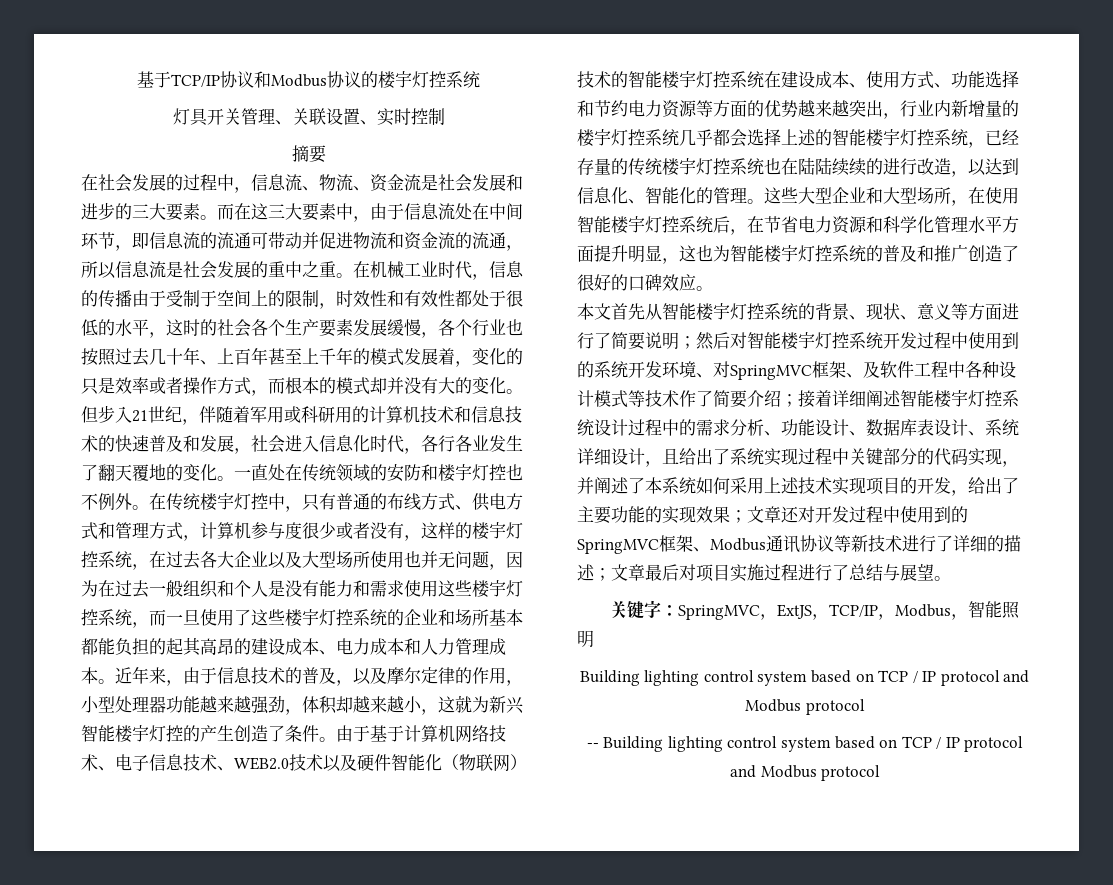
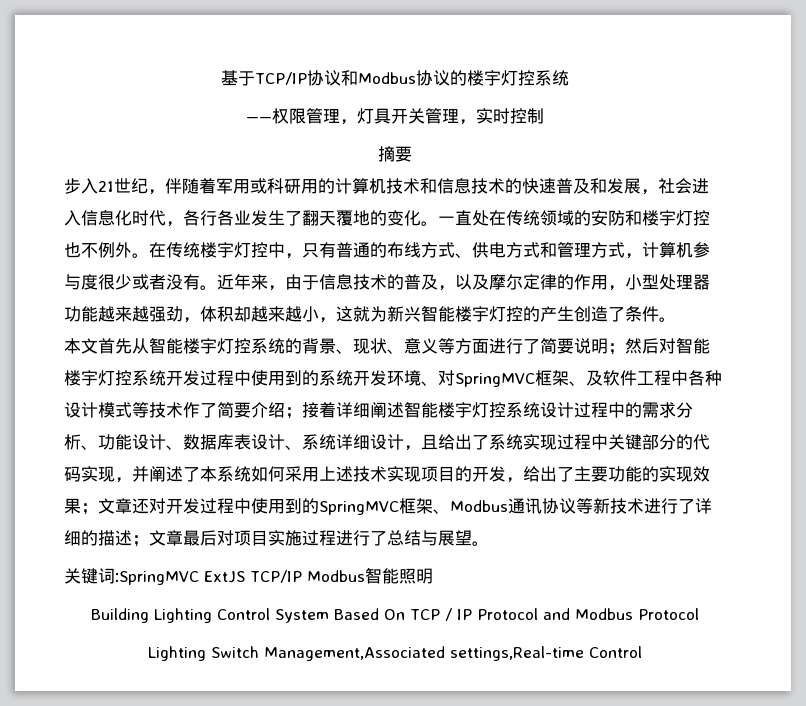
[172,108,445,126] [291,145,326,163] [81,174,523,193] [81,202,523,222] [81,232,523,251] [81,261,524,280] [81,290,523,309] [81,319,523,338] [81,347,523,367] [81,377,523,396] [81,406,98,423] 灯具开关管理、关联设置、实时控制 // 摘要 // 在社会发展的过程中，信息流、物流、资金流是社会发展和进步的三大要素。而在这三大要素中，由于信息流处在中间环节，即信息流的流通可带动并促进物流和资金流的流通，所以信息流是社会发展的重中之重。在机械工业时代，信息的传播由于受制于空间上的限制，时效性和有效性都处于很低的水平，这时的社会各个生产要素发展缓慢，各个行业也按照过去几十年、上百年甚至上千年的模式发展着，变化的只是效率或者操作方式，而根本的模式却并没有大的变化。但 -> [245,108,544,125] [377,146,412,162] ——权限管理，灯具开关管理，实时控制 // 摘要 //
[404,522,523,541] [81,551,523,570] [81,580,523,598] [81,609,523,628] [81,637,506,656] [81,667,98,684] ，这样的楼宇灯控系统，在过去各大企业以及大型场所使用也并无问题，因为在过去一般组织和个人是没有能力和需求使用这些楼宇灯控系统，而一旦使用了这些楼宇灯控系统的企业和场所基本都能负担的起其高昂的建设成本、电力成本和人力管理成本 -> (200, 282) none
[336,725,506,743] [81,754,527,772] [577,70,1019,89] [577,100,1019,119] [577,128,1019,148] [577,157,1019,177] [577,187,1019,206] [577,216,1019,235] [577,244,1019,264] [577,274,713,291] 由于基于计算机网络技术、电子信息技术、WEB2.0技术以及硬件智能化（物联网）技术的智能楼宇灯控系统在建设成本、使用方式、功能选择和节约电力资源等方面的优势越来越突出，行业内新增量的楼宇灯控系统几乎都会选择上述的智能楼宇灯控系统，已经存量的传统楼宇灯控系统也在陆陆续续的进行改造，以达到信息化、智能化的管理。这些大型企业和大型场所，在使用智能楼宇灯控系统后，在节省电力资源和科学化管理水平方面提升明显，这也为智能楼宇灯控系统的普及和推广创造了很好的口碑效应。 -> (676, 319) none
[644,600,1021,620] [577,630,594,648] [579,670,1030,686] [745,699,865,715] [586,736,1024,752] [729,765,881,781] 字：SpringMVC，ExtJS，TCP/IP，Modbus，智能照明 // Building lighting control system based on TCP / IP protocol and Modbus protocol // -- Building lighting control system based on TCP / IP protocol and Modbus protocol -> [98,567,433,585] [90,608,699,623] [147,646,642,661] 词:SpringMVC ExtJS TCP/IP Modbus智能照明 // Building Lighting Control System Based On TCP / IP Protocol and Modbus Protocol // Lighting Switch Management,Associated settings,Real-time Control

